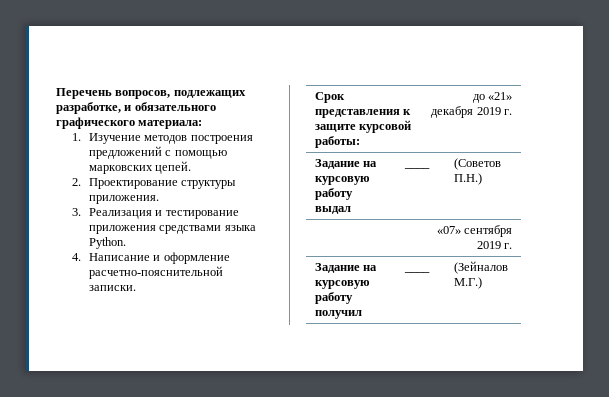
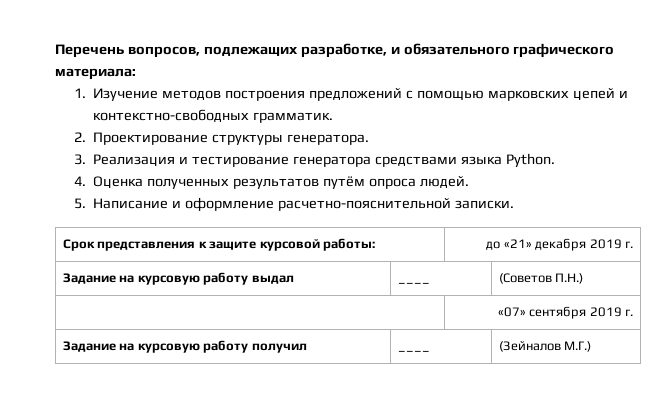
[155,161,192,174] цепей. -> [572,88,628,100] [93,109,334,123] цепей и контекстно-свободных грамматик.
[88,195,159,204] приложения. -> [287,134,370,145] генератора.
[88,225,156,234] приложения -> [293,156,372,167] генератора
(82, 257) none -> [93,176,470,189] [74,198,87,209] Оценка полученных результатов путём опроса людей. // 5.

